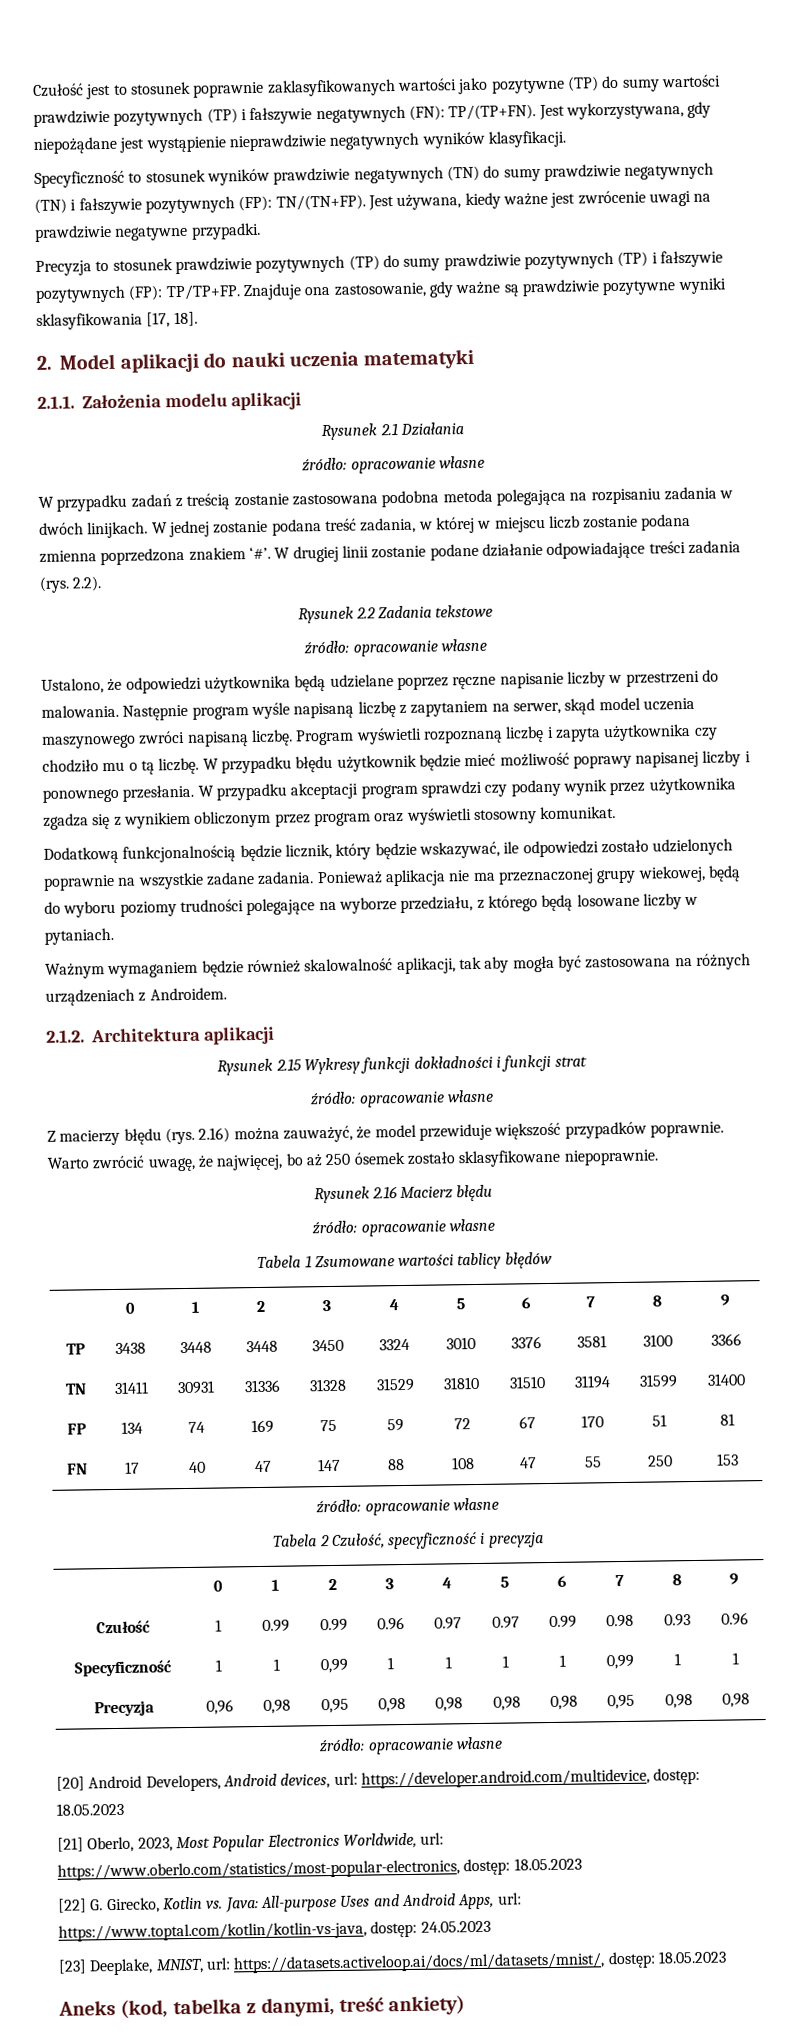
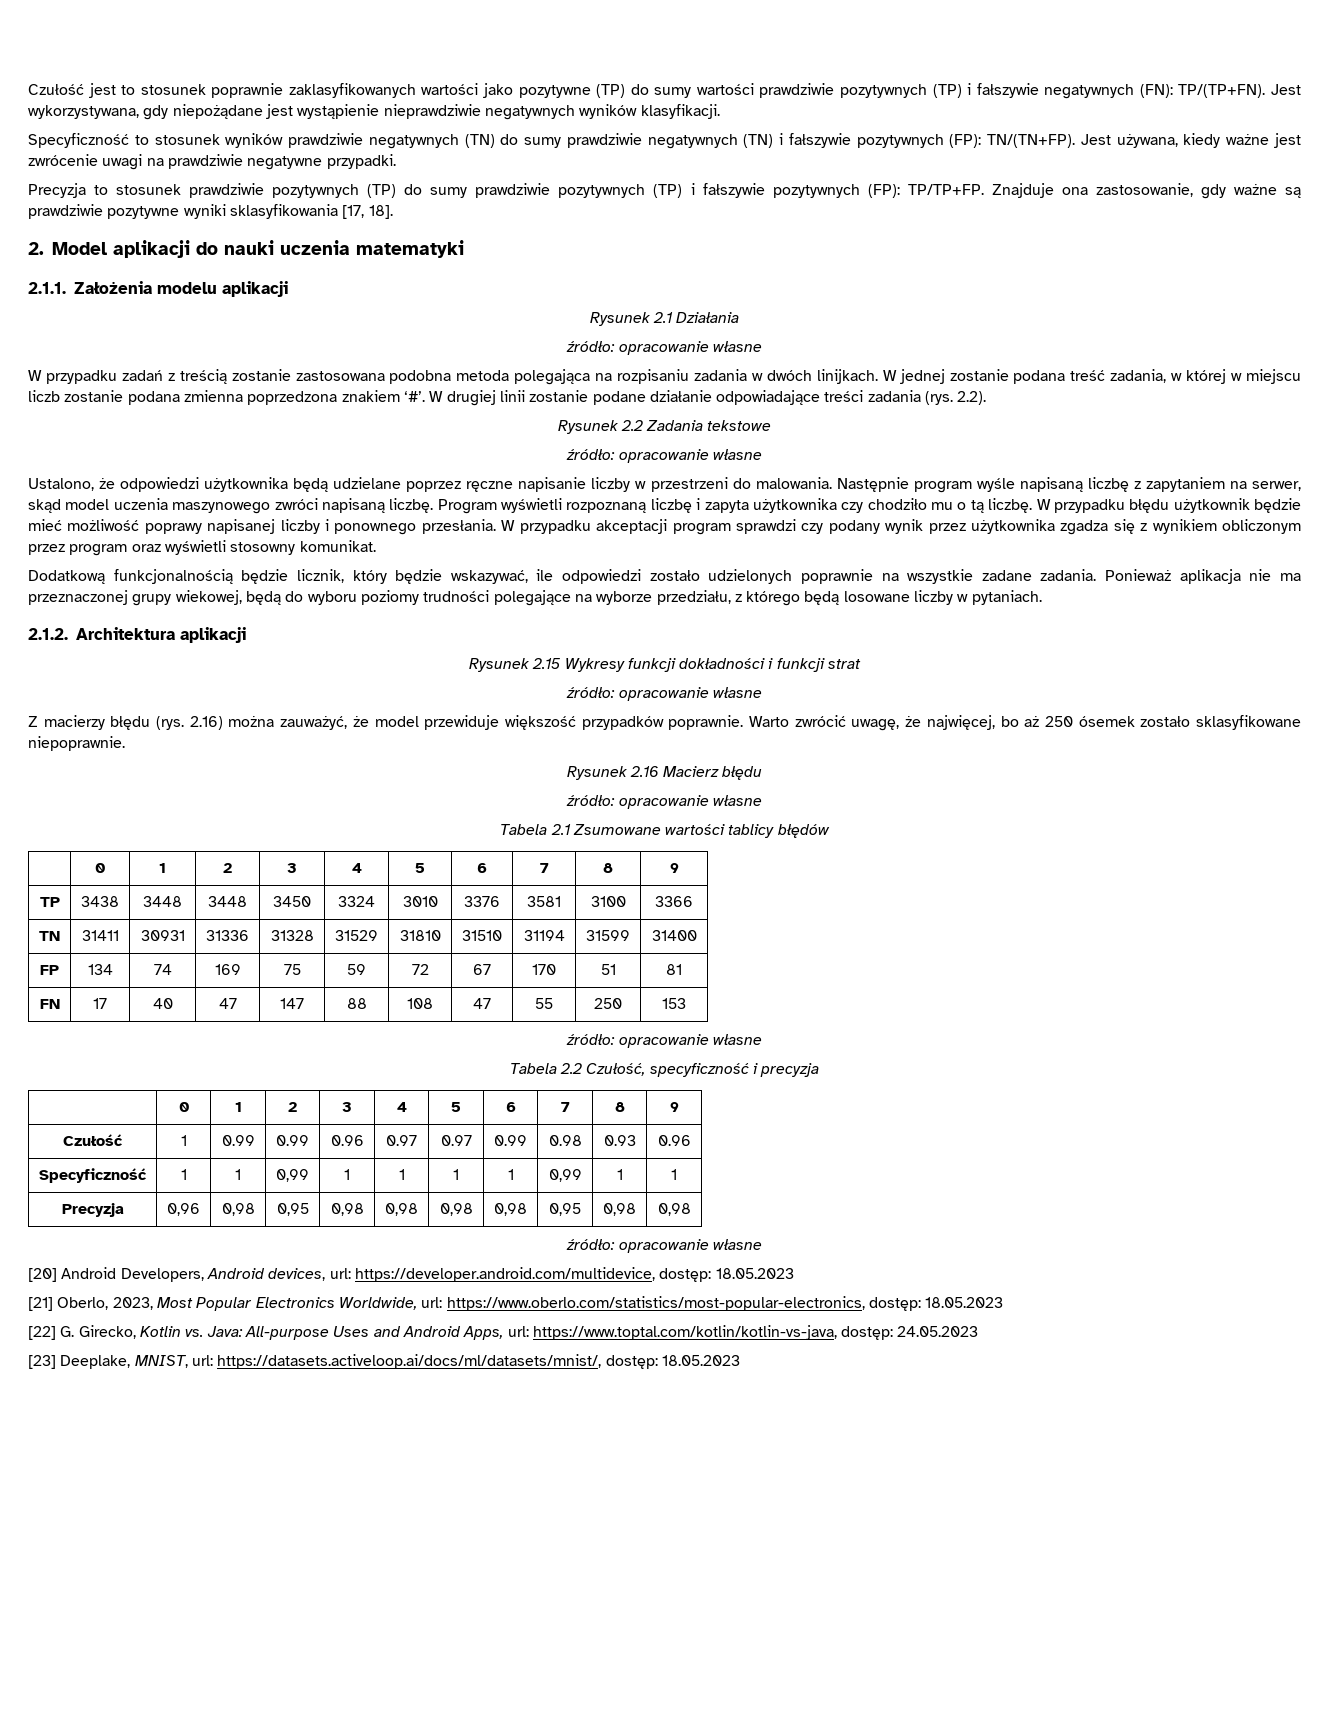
[45,953,751,979] [45,987,227,1006] // Ważnym wymaganiem będzie również skalowalność aplikacji, tak aby mogła być zastosowana na różnych urządzeniach z Androidem. -> (1042, 597) none
[304,1255,312,1268] 1 -> [550,824,571,835] 2.1
[319,1535,330,1547] 2 -> [560,1063,583,1074] 2.2
[58,1995,466,2019] // Aneks (kod, tabelka z danymi, treść ankiety) -> (740, 1360) none

